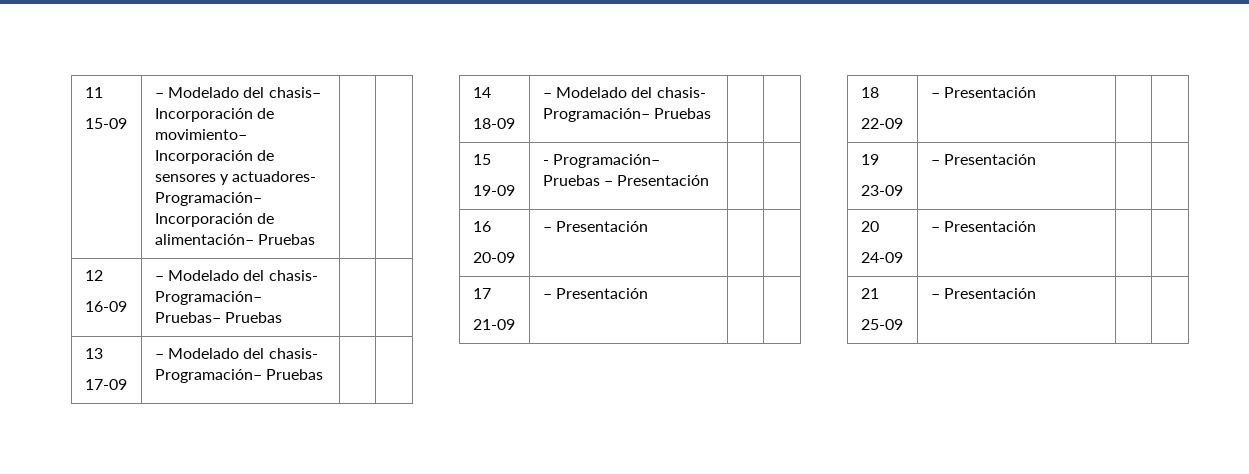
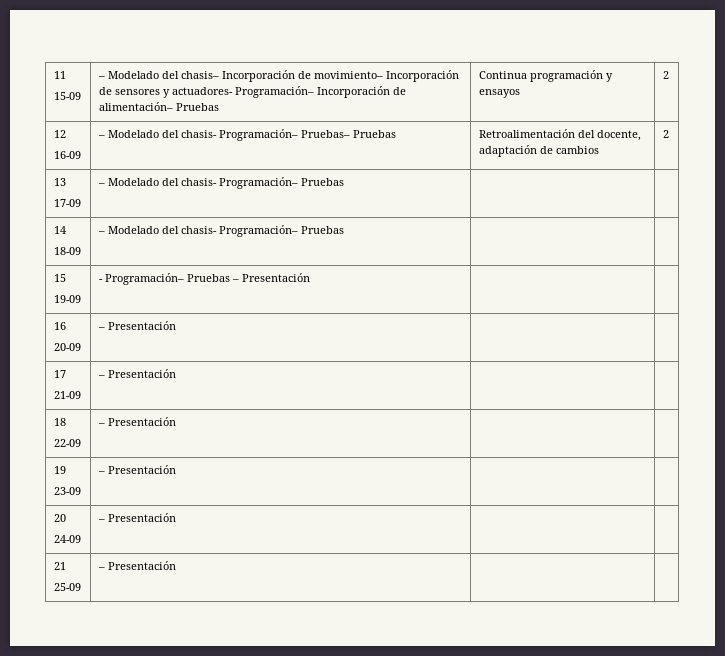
(315, 239) | -> [478,70,613,82] [478,89,520,98] [662,71,669,79] Continua programación y ensayos | 2
(282, 317) | -> [478,129,641,141] [478,145,599,157] [662,130,669,138] Retroalimentación del docente, adaptación de cambios | 2

